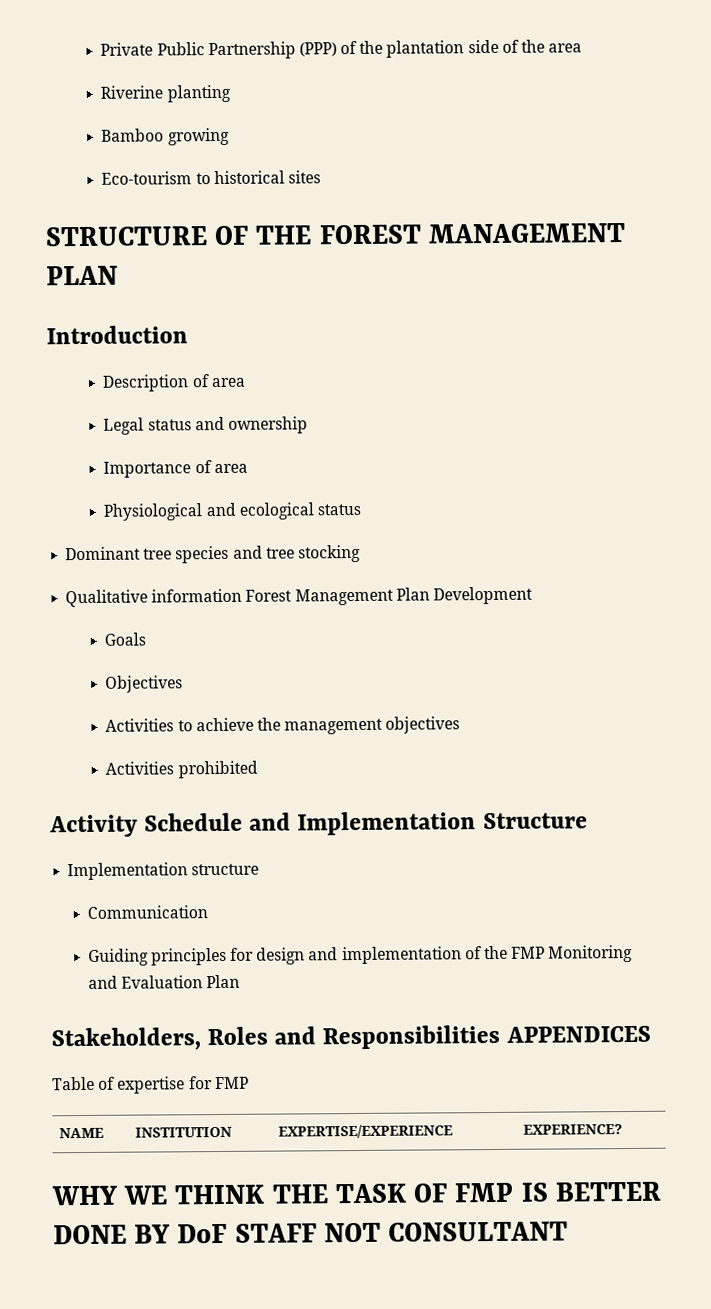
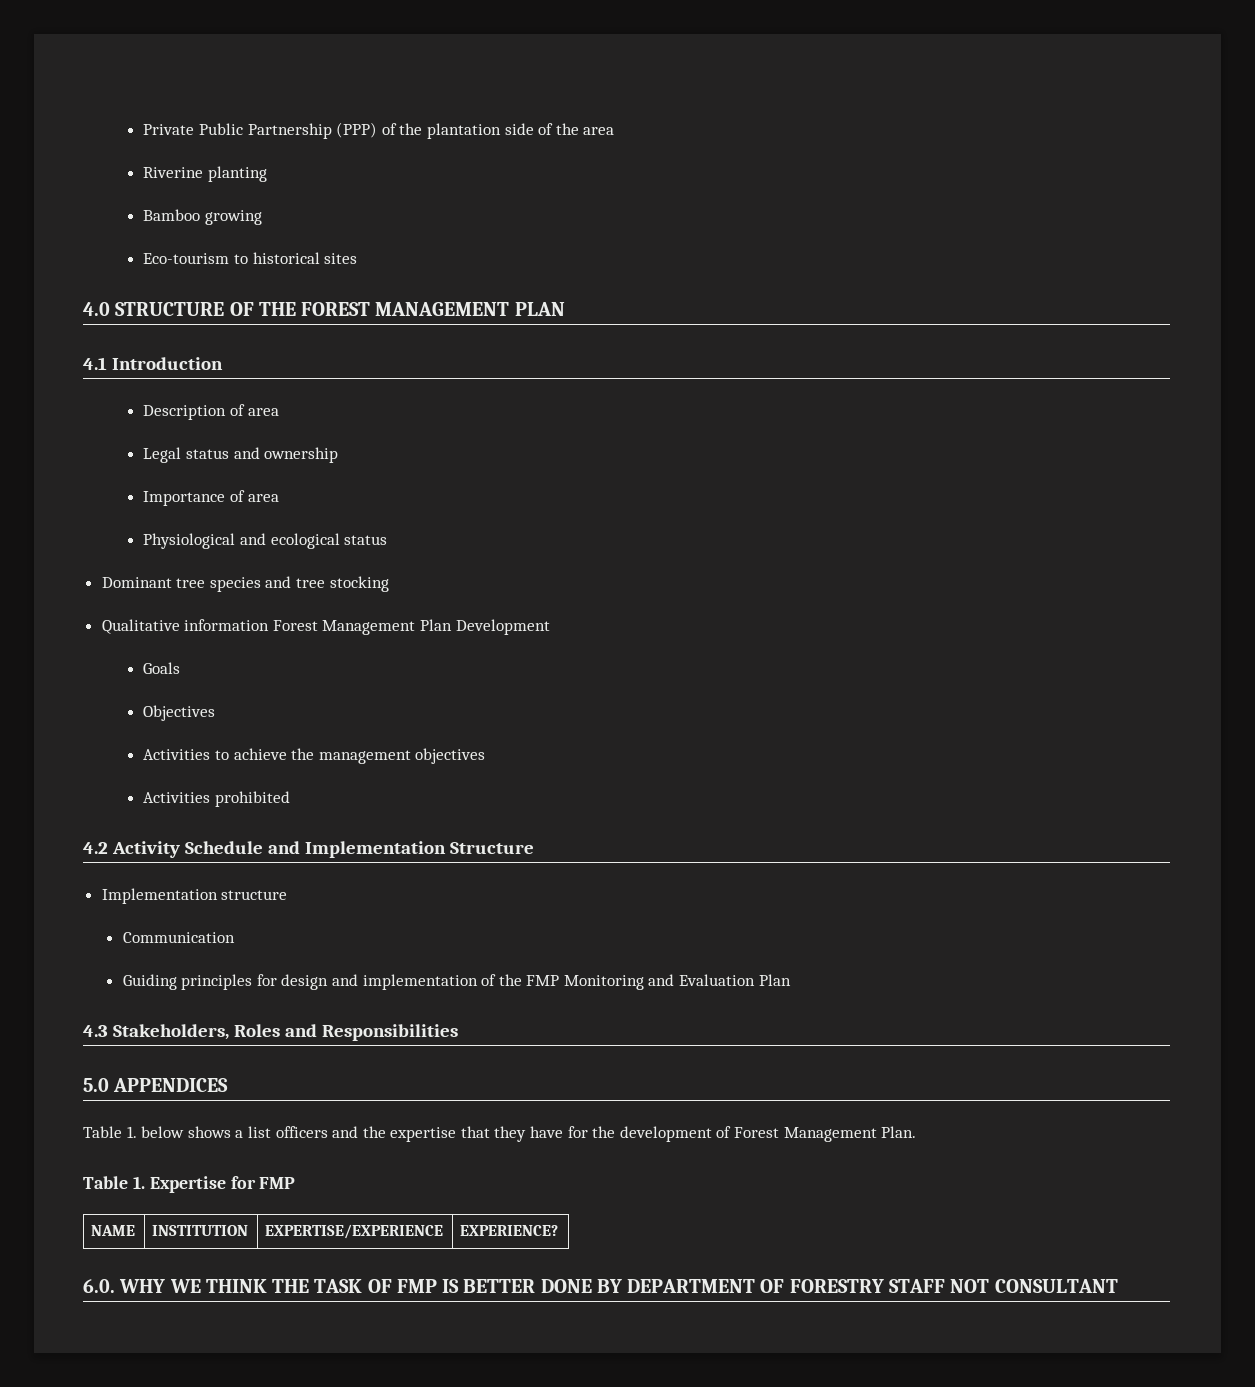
(321, 177) none -> [83,302,110,316] 4.0
(118, 275) none -> [83,357,107,370] 4.1
(258, 769) none -> [83,842,108,854] 4.2
(241, 981) none -> [83,1025,108,1037] 4.3
(501, 1037) none -> [83,1078,109,1092] // 5.0
[98,1076,186,1094] of expertise -> [126,1126,917,1142] [83,1176,226,1193] 1. below shows a list officers and the expertise that they have for the development of Forest Management Plan. // Table 1. Expertise
(624, 1129) none -> [83,1279,115,1293] 6.0.
[177,1223,228,1244] DoF -> [627,1279,884,1293] DEPARTMENT OF FORESTRY

